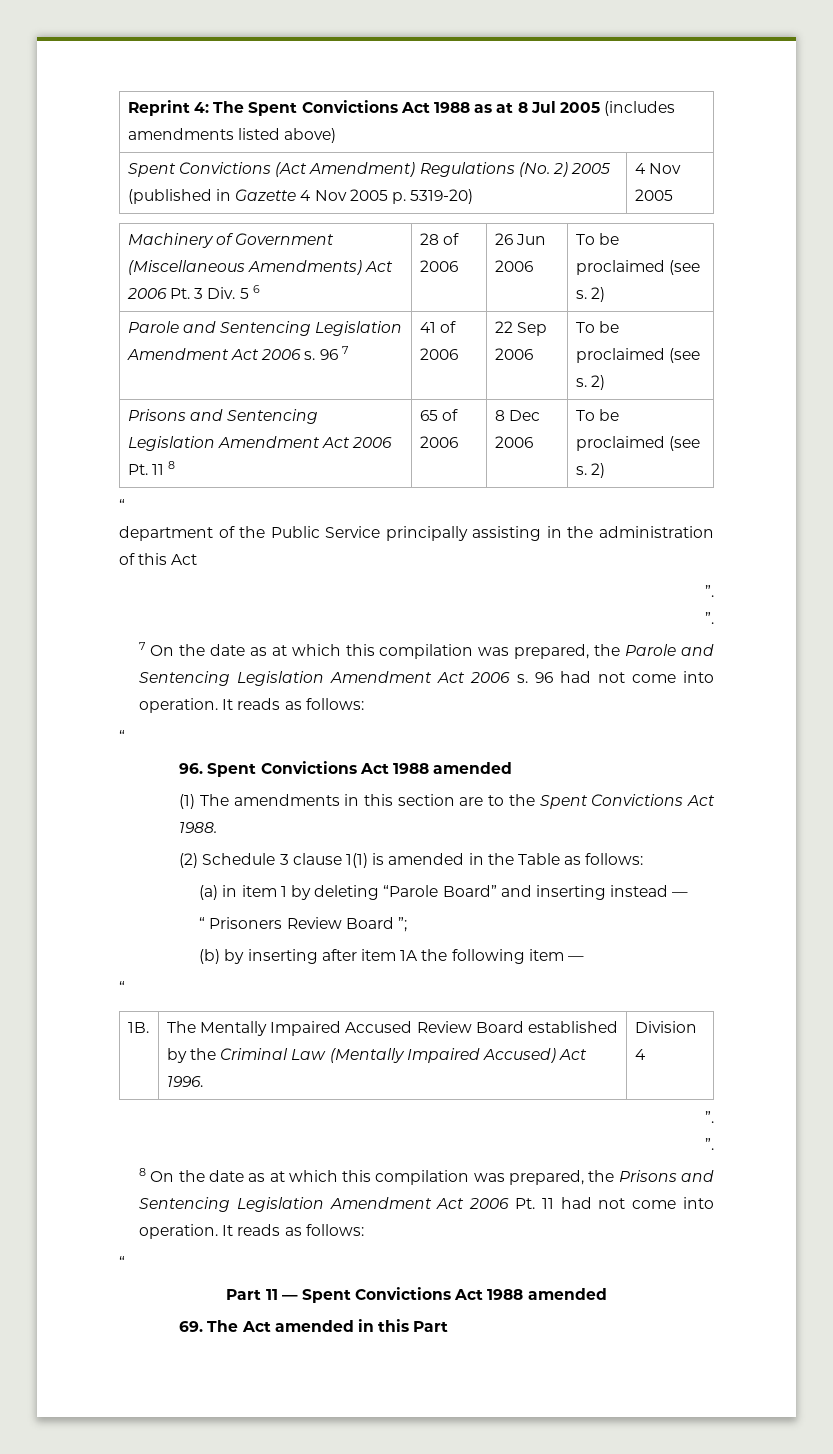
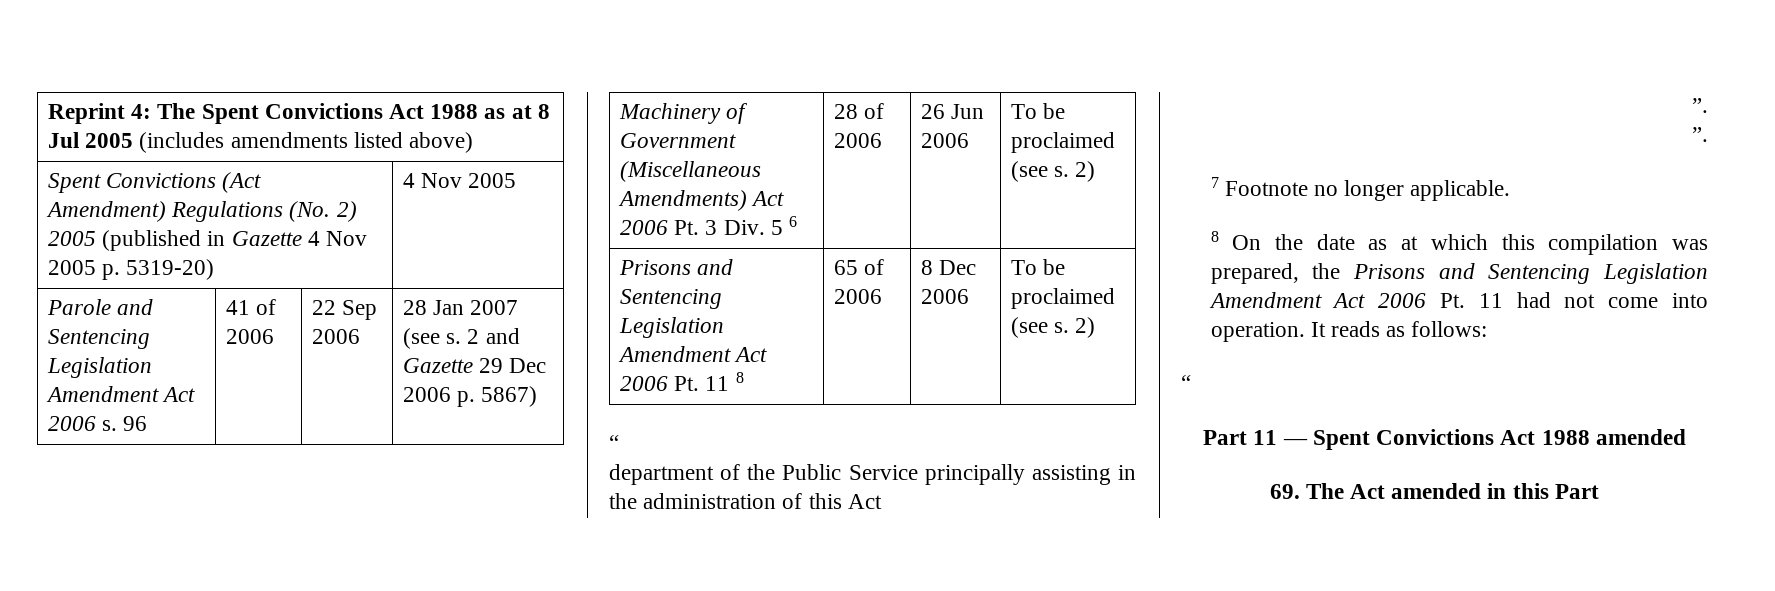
(673, 195) none -> [46,299,154,315] [47,329,150,349] [46,357,152,378] [45,386,196,402] [47,416,148,431] [225,299,277,315] [225,329,274,344] [311,300,378,320] [311,329,360,344] [402,300,519,315] [402,328,520,349] [402,358,547,373] [402,386,538,407] // Parole and Sentencing Legislation Amendment Act 2006 s. 96 | 41 of 2006 | 22 Sep 2006 | 28 Jan 2007 (see s. 2 and Gazette 29 Dec 2006 p. 5867)
[127,321,403,336] [126,346,348,360] [419,321,457,333] [419,348,458,360] [494,321,548,336] [494,348,533,360] [575,321,620,333] [575,348,701,363] [575,375,606,390] // Parole and Sentencing Legislation Amendment Act 2006 s. 96 7 | 41 of 2006 | 22 Sep 2006 | To be proclaimed (see s. 2) -> (1096, 171) none
[149,644,714,659] [139,671,714,686] [139,698,364,713] [119,730,125,742] [179,761,513,777] [179,794,715,809] [179,822,218,833] [179,853,644,868] [199,885,689,900] [199,917,408,932] [199,949,584,964] [119,981,125,993] [127,1022,149,1033] [166,1021,619,1036] [166,1048,588,1063] [166,1076,203,1087] [634,1021,697,1033] [634,1049,646,1060] [705,1111,714,1123] [705,1138,714,1150] On the date as at which this compilation was prepared, the Parole and Sentencing Legislation Amendment Act 2006 s. 96 had not come into operation. It reads as follows: // “ // 96. Spent Convictions Act 1988 amended // (1) The amendments in this section are to the Spent Convictions Act 1988. // (2) Schedule 3 clause 1(1) is amended in the Table as follows: // (a) in item 1 by deleting “Parole Board” and inserting instead — // “ Prisoners Review Board ”; // (b) by inserting after item 1A the following item — // “ // 1B. | The Mentally Impaired Accused Review Board established by the Criminal Law (Mentally Impaired Accused) Act 1996. | Division 4 // ”. // ”. -> [1224,180,1511,201] Footnote no longer applicable.

